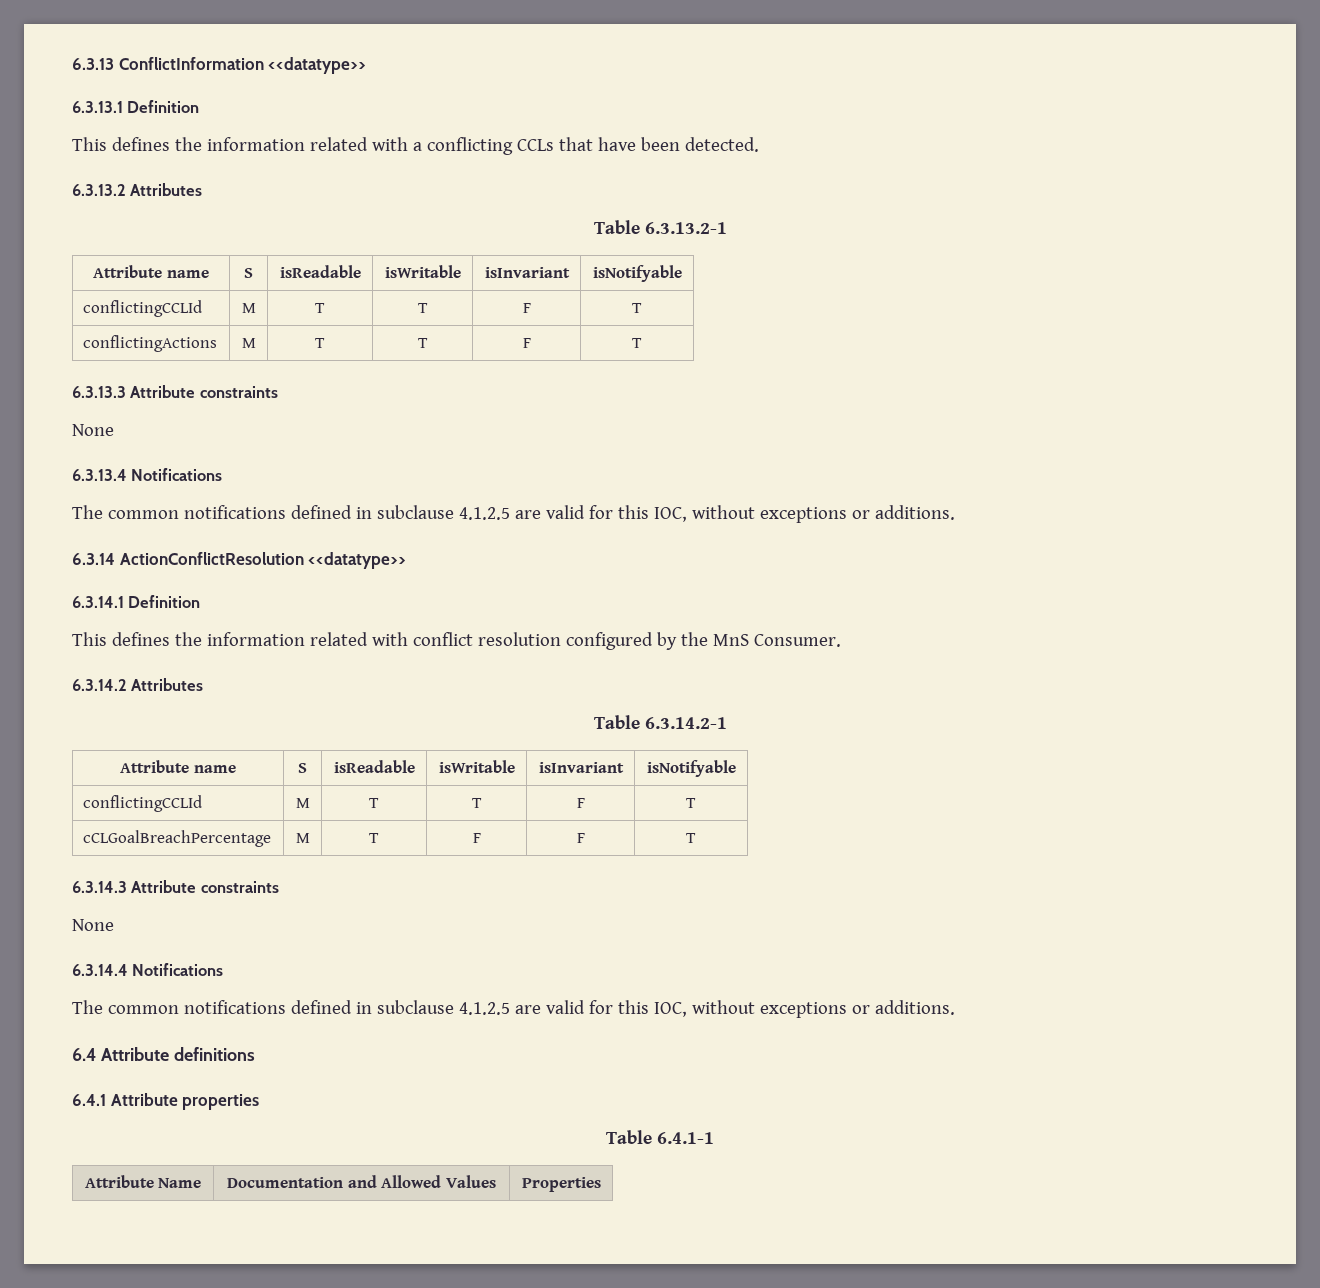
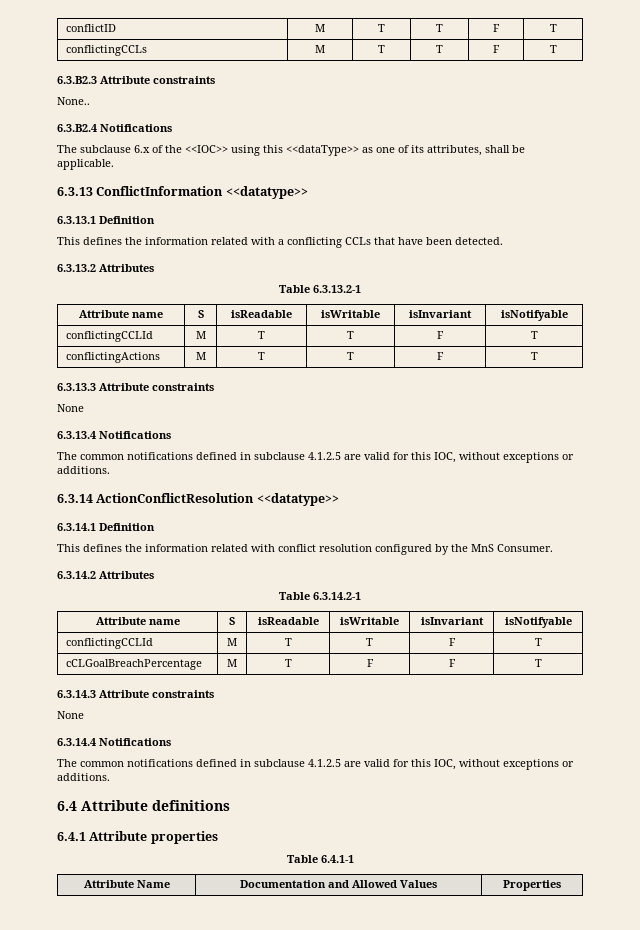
(72, 64) none -> [65,24,116,32] [315,24,325,32] [378,24,385,32] [436,24,443,32] [493,24,500,32] [549,24,557,32] [65,45,147,56] [315,45,325,53] [378,45,385,53] [436,45,443,53] [493,45,500,53] [549,45,557,53] [57,76,215,84] [57,97,90,105] [57,124,172,132] [57,145,525,156] [57,159,114,170] conflictID | M | T | T | F | T // conflictingCCLs | M | T | T | F | T // 6.3.B2.3 Attribute constraints // None.. // 6.3.B2.4 Notifications // The subclause 6.x of the <<IOC>> using this <<dataType>> as one of its attributes, shall be applicable. //

